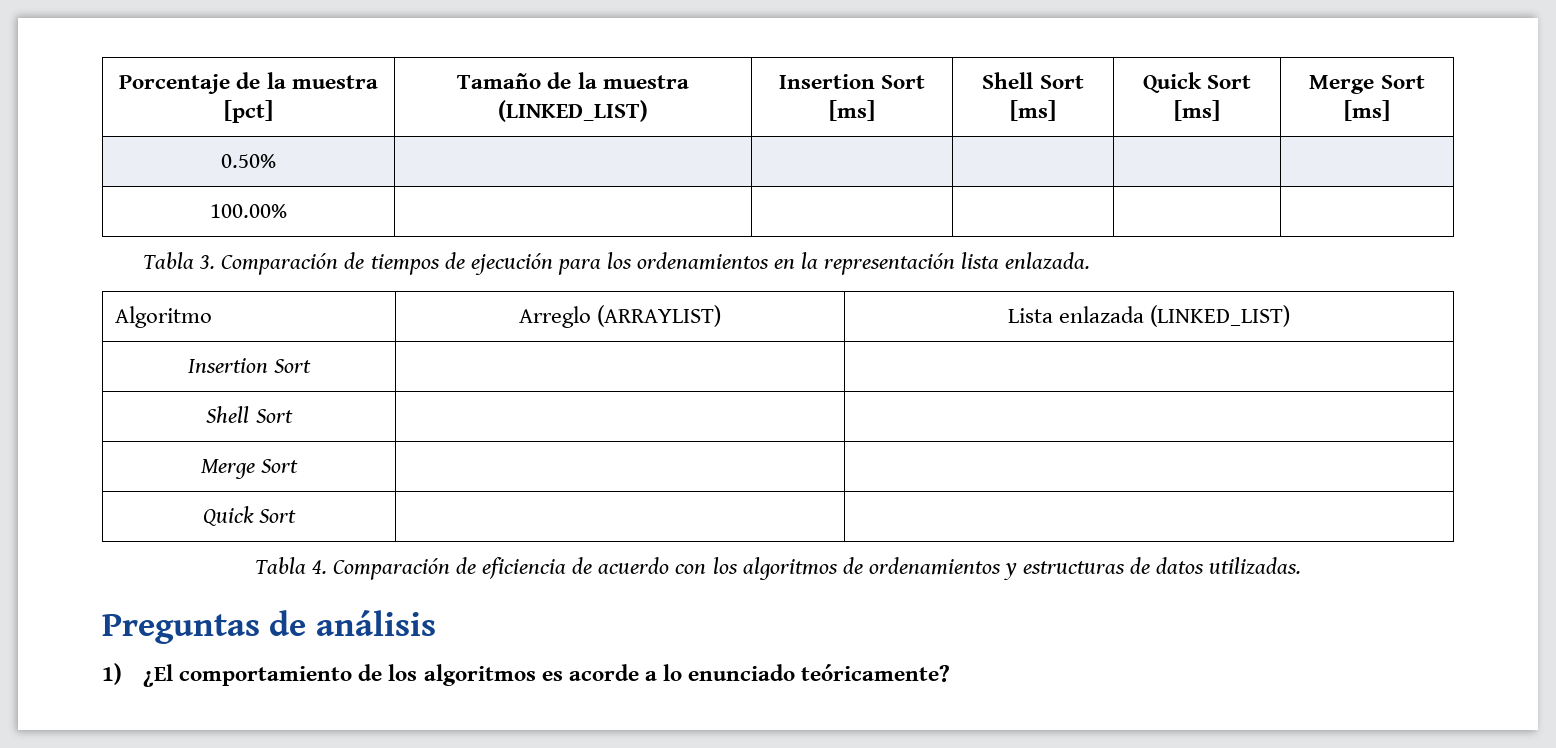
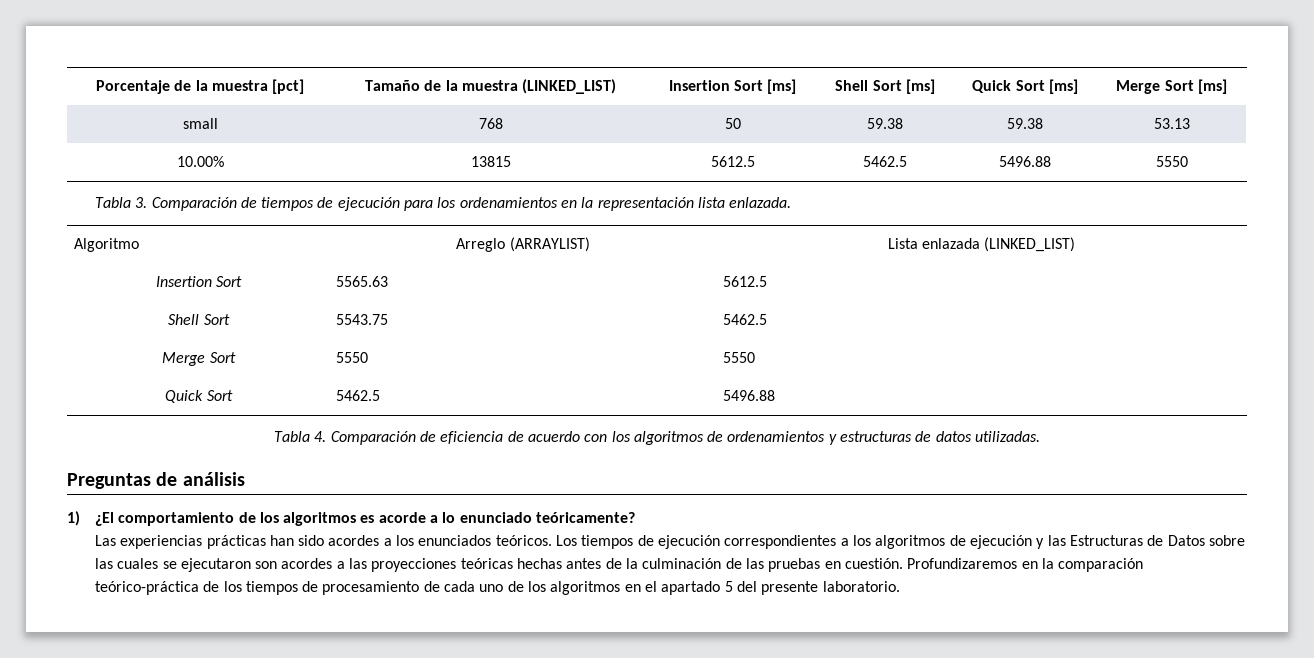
[221,154,276,168] [210,204,287,218] 0.50% | | | | | // 100.00% | | | | | -> [182,118,218,129] [478,118,503,129] [724,118,741,129] [867,118,903,129] [1007,118,1043,129] [1153,118,1190,129] [176,156,224,167] [470,156,511,167] [710,156,755,167] [863,156,907,167] [999,156,1051,167] [1155,156,1188,167] small | 768 | 50 | 59.38 | 59.38 | 53.13 // 10.00% | 13815 | 5612.5 | 5462.5 | 5496.88 | 5550
(312, 366) | -> [336,276,389,287] [723,276,768,287] 5565.63 | 5612.5
(293, 416) | -> [336,314,389,325] [723,314,768,325] 5543.75 | 5462.5
(299, 466) | -> [336,352,369,363] [723,352,756,363] 5550 | 5550
(297, 516) | -> [336,390,381,401] [723,390,776,401] 5462.5 | 5496.88
(951, 673) none -> [94,535,1245,549] [94,558,1144,572] [94,581,900,595] // Las experiencias prácticas han sido acordes a los enunciados teóricos. Los tiempos de ejecución correspondientes a los algoritmos de ejecución y las Estructuras de Datos sobre las cuales se ejecutaron son acordes a las proyecciones teóricas hechas antes de la culminación de las pruebas en cuestión. Profundizaremos en la comparación teórico-práctica de los tiempos de procesamiento de cada uno de los algoritmos en el apartado 5 del presente laboratorio.

